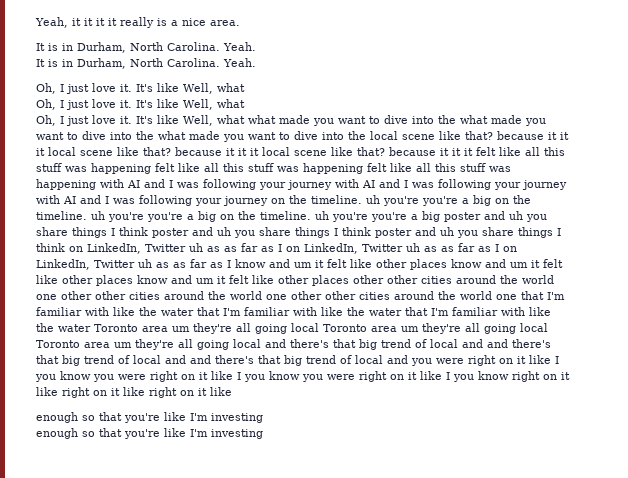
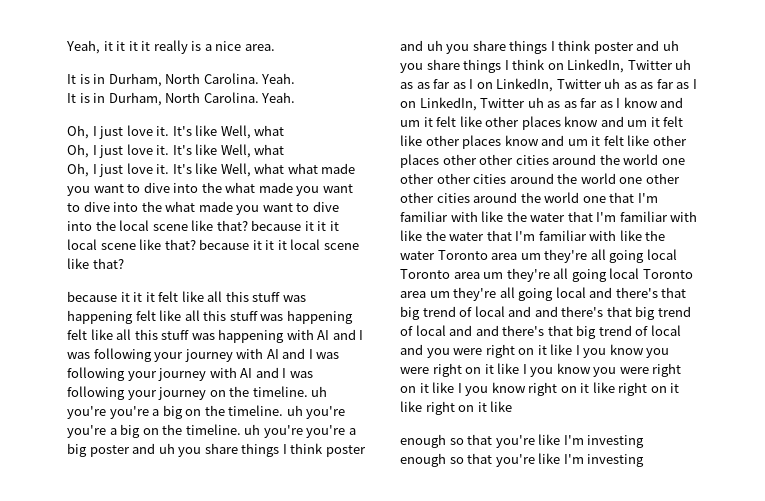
(385, 151) none -> (124, 263) //

